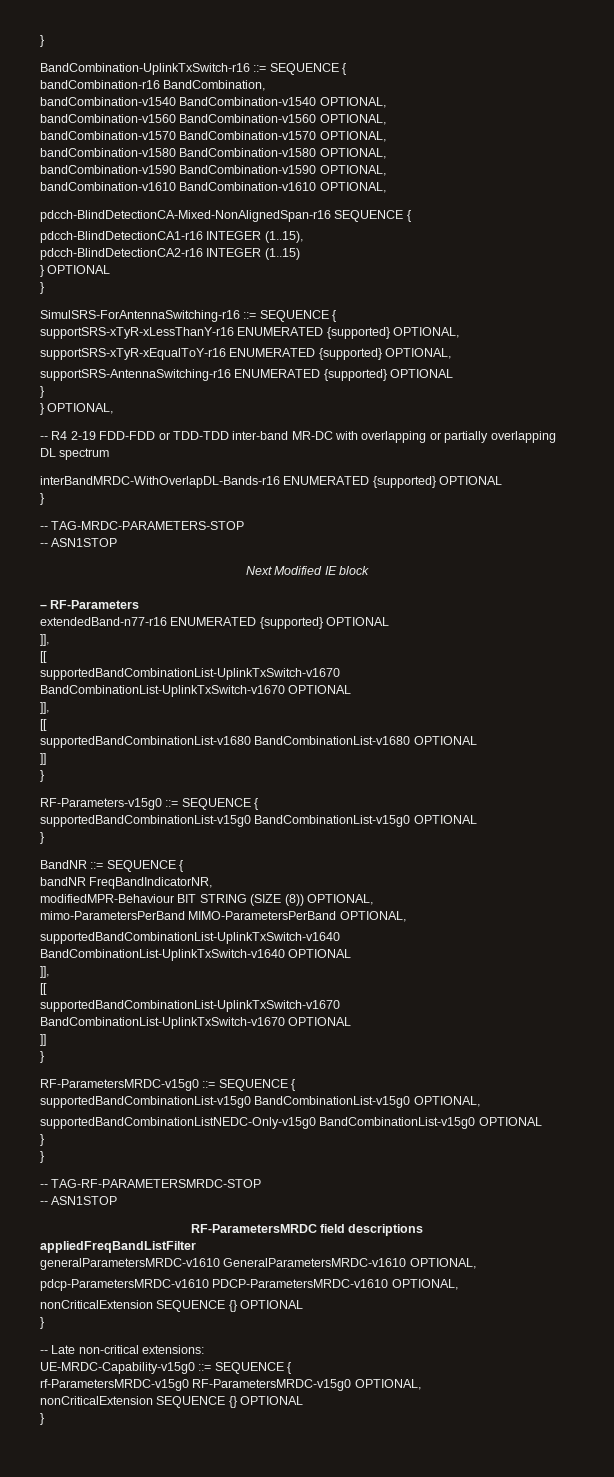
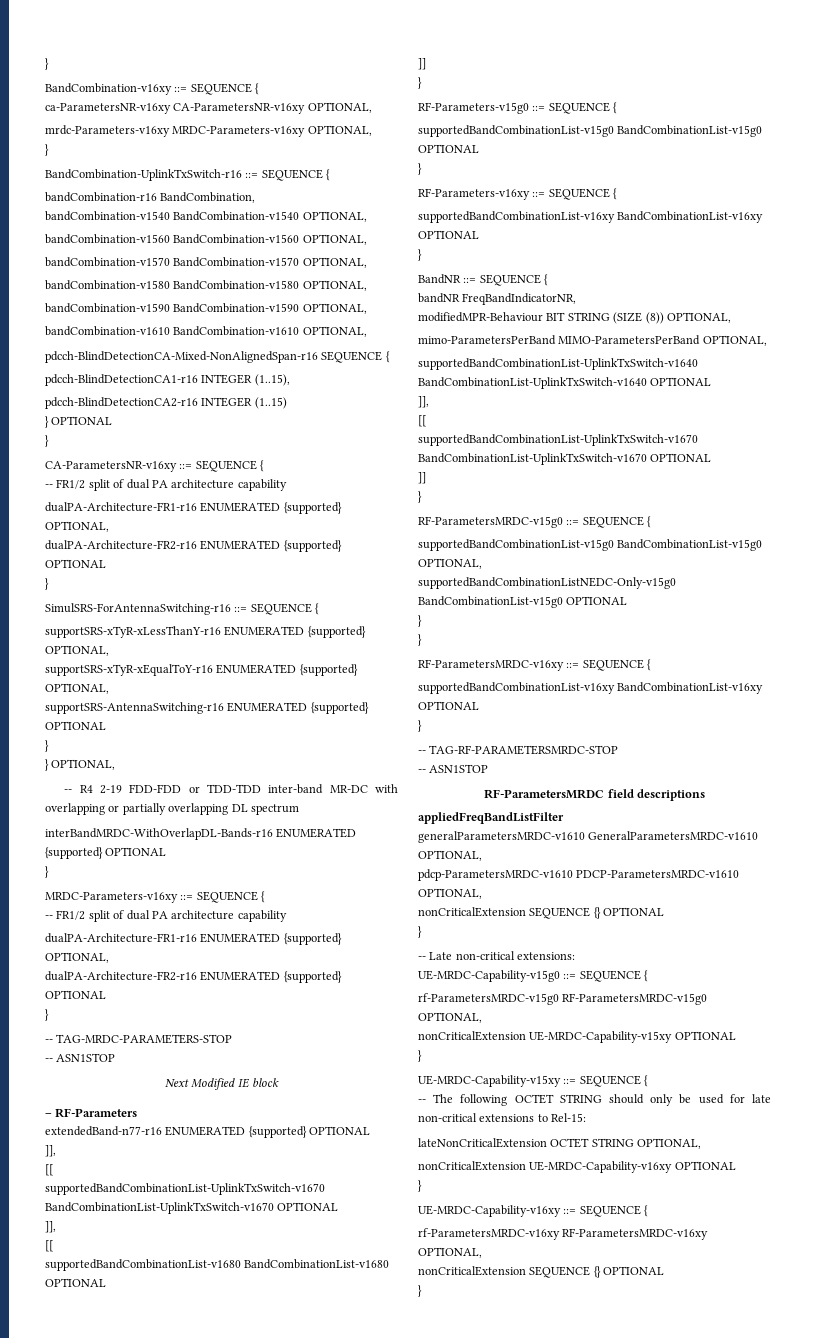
[40,35,44,47] } -> [45,58,49,70] [45,83,260,95] [45,102,372,114] [45,125,372,137] [45,144,49,156] } // BandCombination-v16xy ::= SEQUENCE { // ca-ParametersNR-v16xy CA-ParametersNR-v16xy OPTIONAL, // mrdc-Parameters-v16xy MRDC-Parameters-v16xy OPTIONAL, // }
(44, 288) none -> [45,460,265,472] [45,479,287,491] [45,502,342,514] [45,521,109,532] [45,540,342,552] [45,559,106,568] [45,578,49,590] // CA-ParametersNR-v16xy ::= SEQUENCE { // -- FR1/2 split of dual PA architecture capability // dualPA-Architecture-FR1-r16 ENUMERATED {supported} OPTIONAL, // dualPA-Architecture-FR2-r16 ENUMERATED {supported} OPTIONAL // }
(44, 499) none -> [45,891,266,903] [45,910,287,922] [45,933,342,945] [45,952,109,963] [45,971,342,983] [45,990,106,999] [45,1009,49,1021] // MRDC-Parameters-v16xy ::= SEQUENCE { // -- FR1/2 split of dual PA architecture capability // dualPA-Architecture-FR1-r16 ENUMERATED {supported} OPTIONAL, // dualPA-Architecture-FR2-r16 ENUMERATED {supported} OPTIONAL // }
(44, 838) none -> [418,188,618,200] [418,211,764,223] [418,230,479,239] [418,249,422,261] // RF-Parameters-v16xy ::= SEQUENCE { // supportedBandCombinationList-v16xy BandCombinationList-v16xy OPTIONAL // }
(44, 1157) none -> [418,659,652,671] [418,682,764,694] [418,701,479,710] [418,720,422,732] // RF-ParametersMRDC-v16xy ::= SEQUENCE { // supportedBandCombinationList-v16xy BandCombinationList-v16xy OPTIONAL // }
(421, 1384) none -> [418,1031,736,1043] [418,1050,422,1062] [418,1075,649,1087] [418,1094,771,1106] [418,1113,587,1122] [418,1138,702,1149] [418,1161,736,1173] [418,1180,422,1192] [418,1205,649,1217] [418,1228,709,1240] [418,1247,482,1258] // nonCriticalExtension UE-MRDC-Capability-v15xy OPTIONAL // } // UE-MRDC-Capability-v15xy ::= SEQUENCE { // -- The following OCTET STRING should only be used for late non-critical extensions to Rel-15: // lateNonCriticalExtension OCTET STRING OPTIONAL, // nonCriticalExtension UE-MRDC-Capability-v16xy OPTIONAL // } // UE-MRDC-Capability-v16xy ::= SEQUENCE { // rf-ParametersMRDC-v16xy RF-ParametersMRDC-v16xy OPTIONAL,

